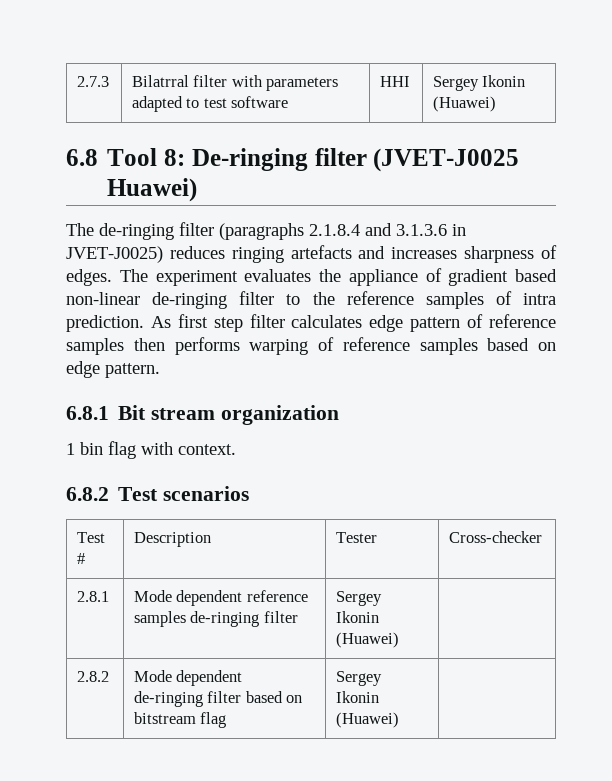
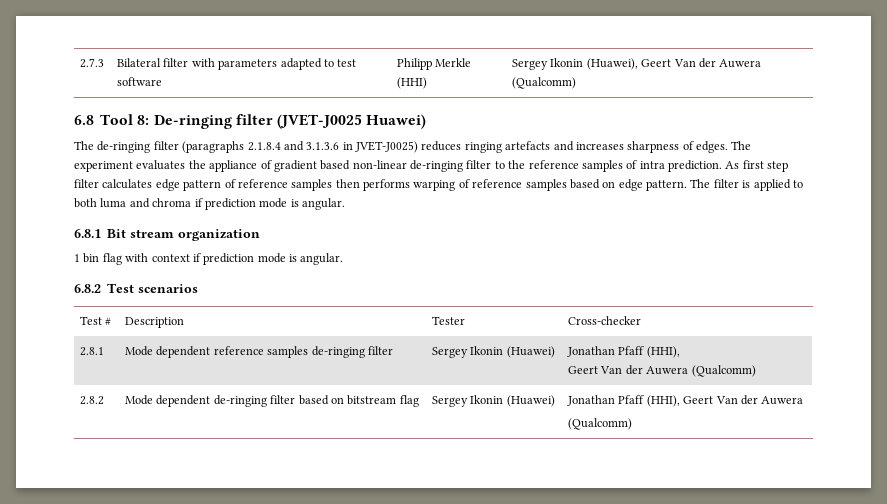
[132,75,190,87] Bilatrral -> [117,58,162,67] Bilateral
[380,76,411,87] [433,75,526,91] [433,96,497,112] HHI | Sergey Ikonin (Huawei) -> [397,58,472,70] [397,77,428,89] [512,58,762,70] [512,77,577,89] Philipp Merkle (HHI) | Sergey Ikonin (Huawei), Geert Van der Auwera (Qualcomm)
(160, 370) none -> [690,179,803,191] [74,198,345,210] The filter is applied to both luma and chroma if prediction mode is angular.
[178,444,236,455] context. -> [151,253,344,265] context if prediction mode is angular.
(400, 640) none -> [567,346,680,358] [568,365,756,377] Jonathan Pfaff (HHI), // Geert Van der Auwera (Qualcomm)
(400, 720) none -> [567,395,804,407] [568,418,633,430] Jonathan Pfaff (HHI), Geert Van der Auwera // (Qualcomm)

